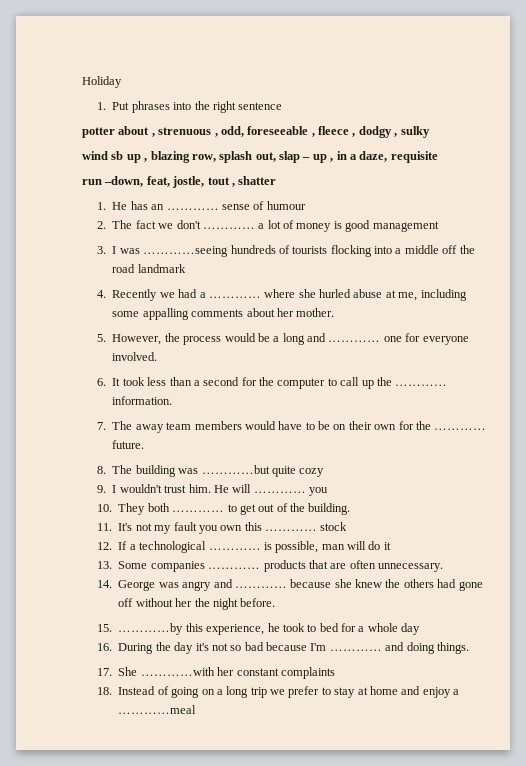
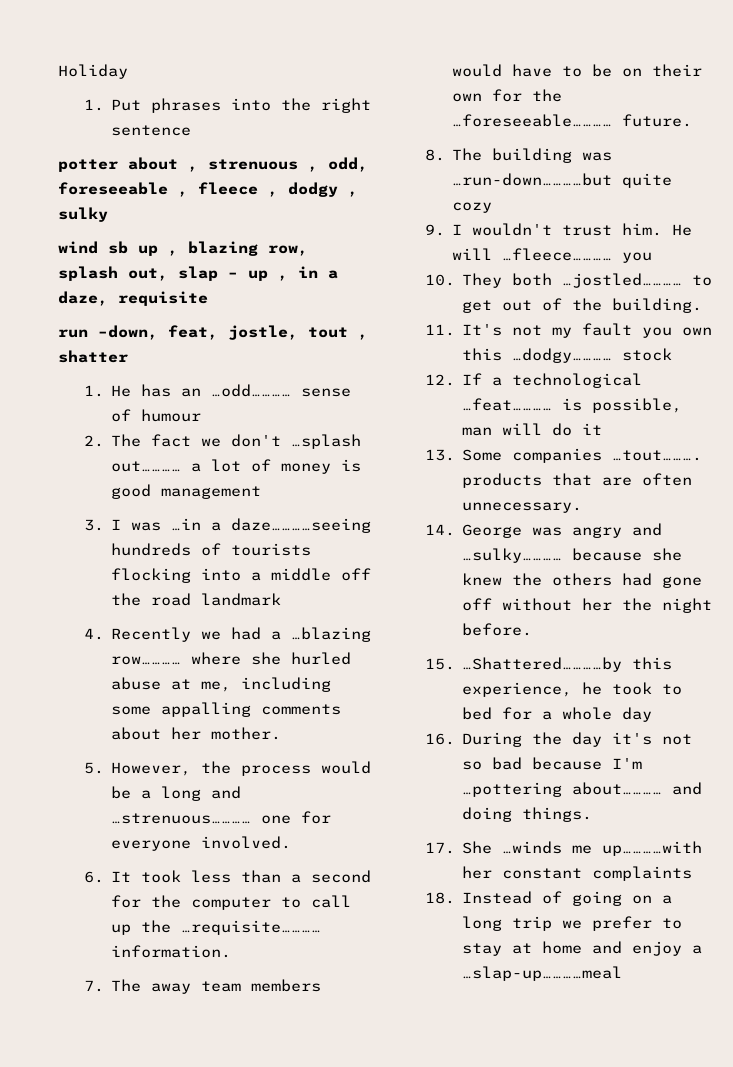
[166,208,219,210] ………… -> [211,384,292,397] …odd…………
[202,227,255,229] ………… -> [291,434,362,449] [111,461,182,472] …splash out…………
[143,246,229,257] …………seeing -> [171,518,372,533] …in a daze…………seeing
[208,296,261,298] ………… -> [291,627,372,642] [111,656,182,665] …blazing row…………
[328,340,381,342] ………… -> [111,813,252,824] …strenuous…………
[395,384,448,386] ………… -> [181,920,322,935] …requisite…………
[434,428,487,430] ………… -> [452,114,613,127] …foreseeable…………
[201,465,270,474] …………but -> [452,173,613,186] …run-down…………but
[253,491,306,493] ………… -> [502,248,613,261] …fleece…………
[172,510,225,512] ………… -> [562,273,683,288] …jostled…………
[265,529,318,531] ………… -> [512,348,613,363] …dodgy…………
[208,548,261,550] ………… -> [462,398,553,411] …feat…………
[208,567,261,569] ………… -> [612,450,703,461] …tout……….
[234,586,287,588] ………… -> [462,548,563,563] …sulky…………
[118,623,184,635] …………by -> [462,657,623,672] …Shattered…………by
[329,649,382,651] ………… -> [462,782,663,797] …pottering about…………
[140,667,215,676] …………with -> [502,841,703,856] …winds me up…………with
[118,705,197,714] …………meal -> [462,966,623,981] …slap-up…………meal

